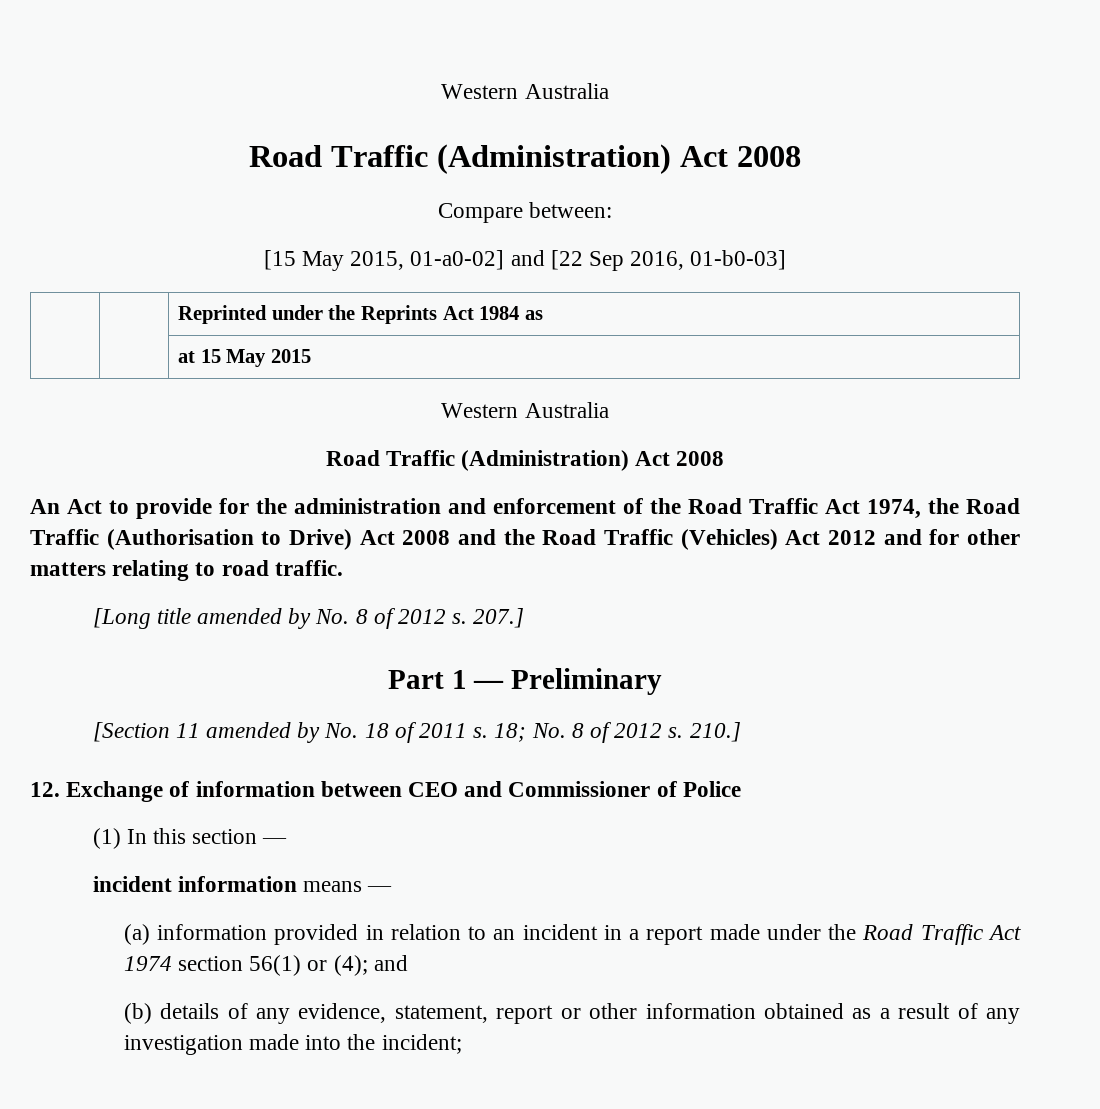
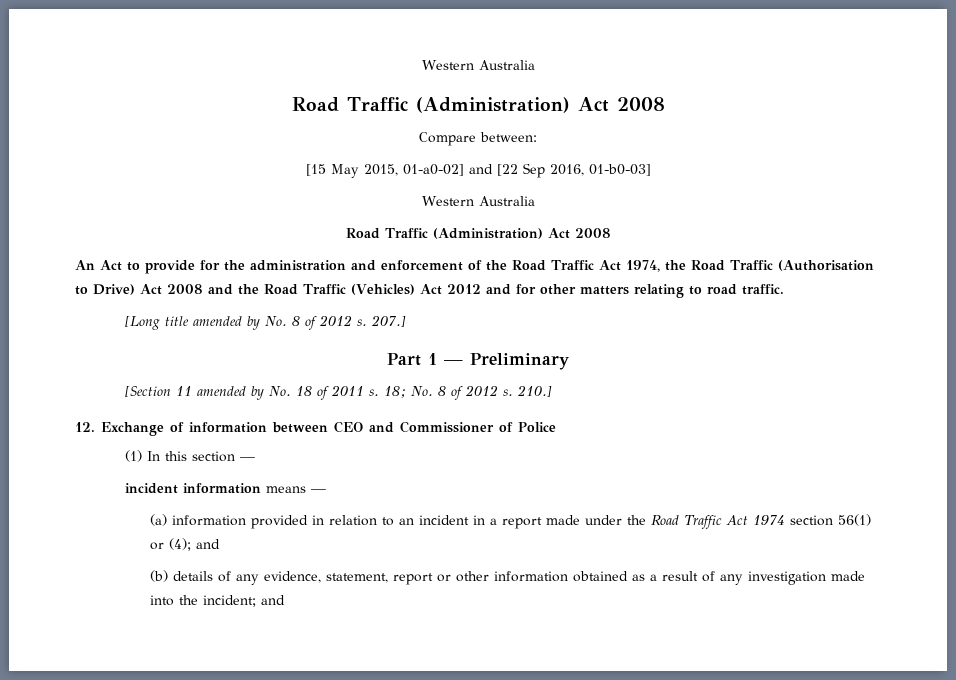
[178,305,543,324] [178,349,311,367] // | | Reprinted under the Reprints Act 1984 as // | | at 15 May 2015 -> (651, 170) none
(462, 1044) none -> [260,595,285,605] and

